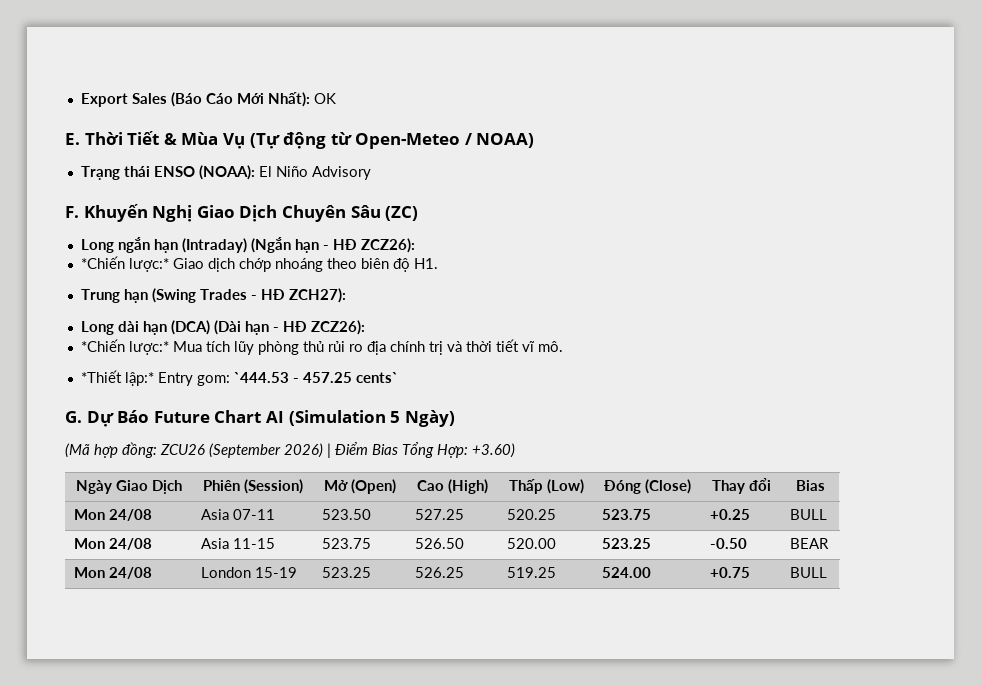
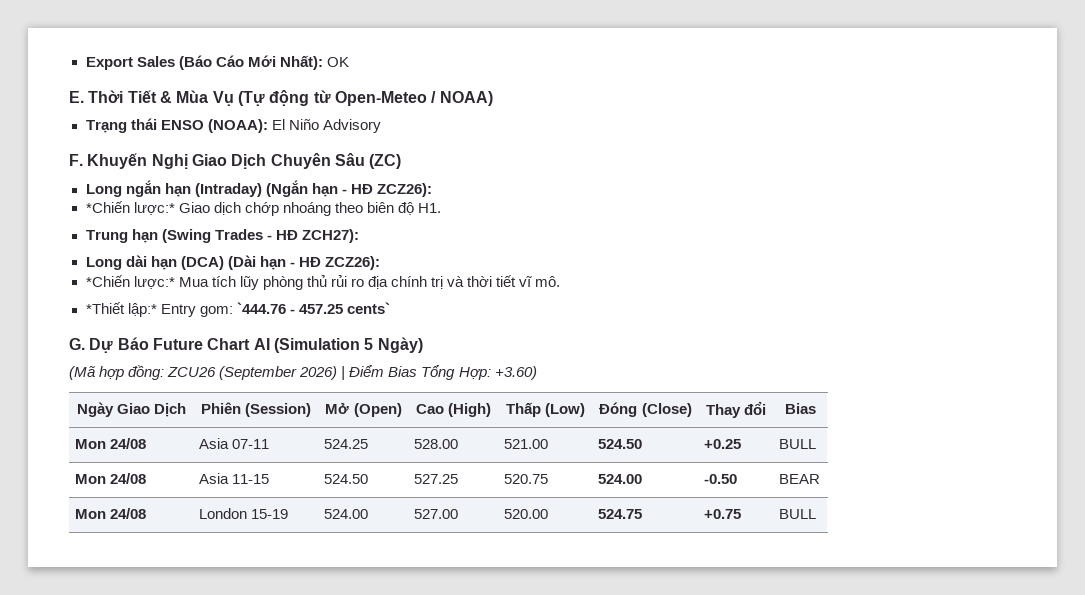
[233,372,289,383] `444.53 -> [236,302,286,314] `444.76
[322,509,372,520] [415,509,465,520] [507,509,557,520] [602,509,652,520] 523.50 | 527.25 | 520.25 | 523.75 -> [324,439,369,449] [414,439,459,449] [504,439,549,449] [598,439,643,449] 524.25 | 528.00 | 521.00 | 524.50
[322,538,372,549] [415,538,465,549] [507,538,557,549] [602,538,652,549] 523.75 | 526.50 | 520.00 | 523.25 -> [324,474,369,484] [414,474,459,484] [504,474,549,484] [598,474,643,484] 524.50 | 527.25 | 520.75 | 524.00
[322,567,372,578] [415,567,465,578] [507,567,557,578] [602,567,652,578] 523.25 | 526.25 | 519.25 | 524.00 -> [324,509,369,519] [414,509,459,519] [504,509,549,519] [598,509,643,519] 524.00 | 527.00 | 520.00 | 524.75

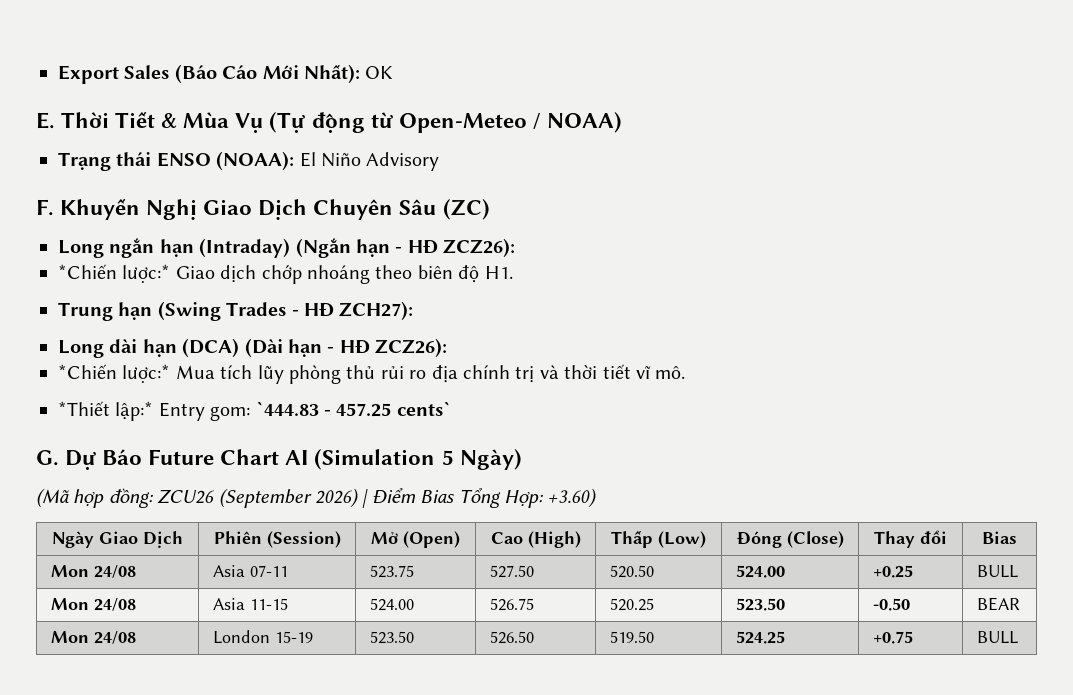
[236,302,286,314] `444.76 -> [255,401,319,416] `444.83
[324,439,369,449] [414,439,459,449] [504,439,549,449] [598,439,643,449] 524.25 | 528.00 | 521.00 | 524.50 -> [369,565,414,578] [489,565,534,578] [609,565,654,578] [735,565,785,578] 523.75 | 527.50 | 520.50 | 524.00
[324,474,369,484] [414,474,459,484] [504,474,549,484] [598,474,643,484] 524.50 | 527.25 | 520.75 | 524.00 -> [369,598,414,611] [489,598,534,611] [609,598,654,611] [735,598,785,611] 524.00 | 526.75 | 520.25 | 523.50
[324,509,369,519] [414,509,459,519] [504,509,549,519] [598,509,643,519] 524.00 | 527.00 | 520.00 | 524.75 -> [369,631,414,644] [489,631,534,644] [609,631,654,643] [735,631,785,644] 523.50 | 526.50 | 519.50 | 524.25

